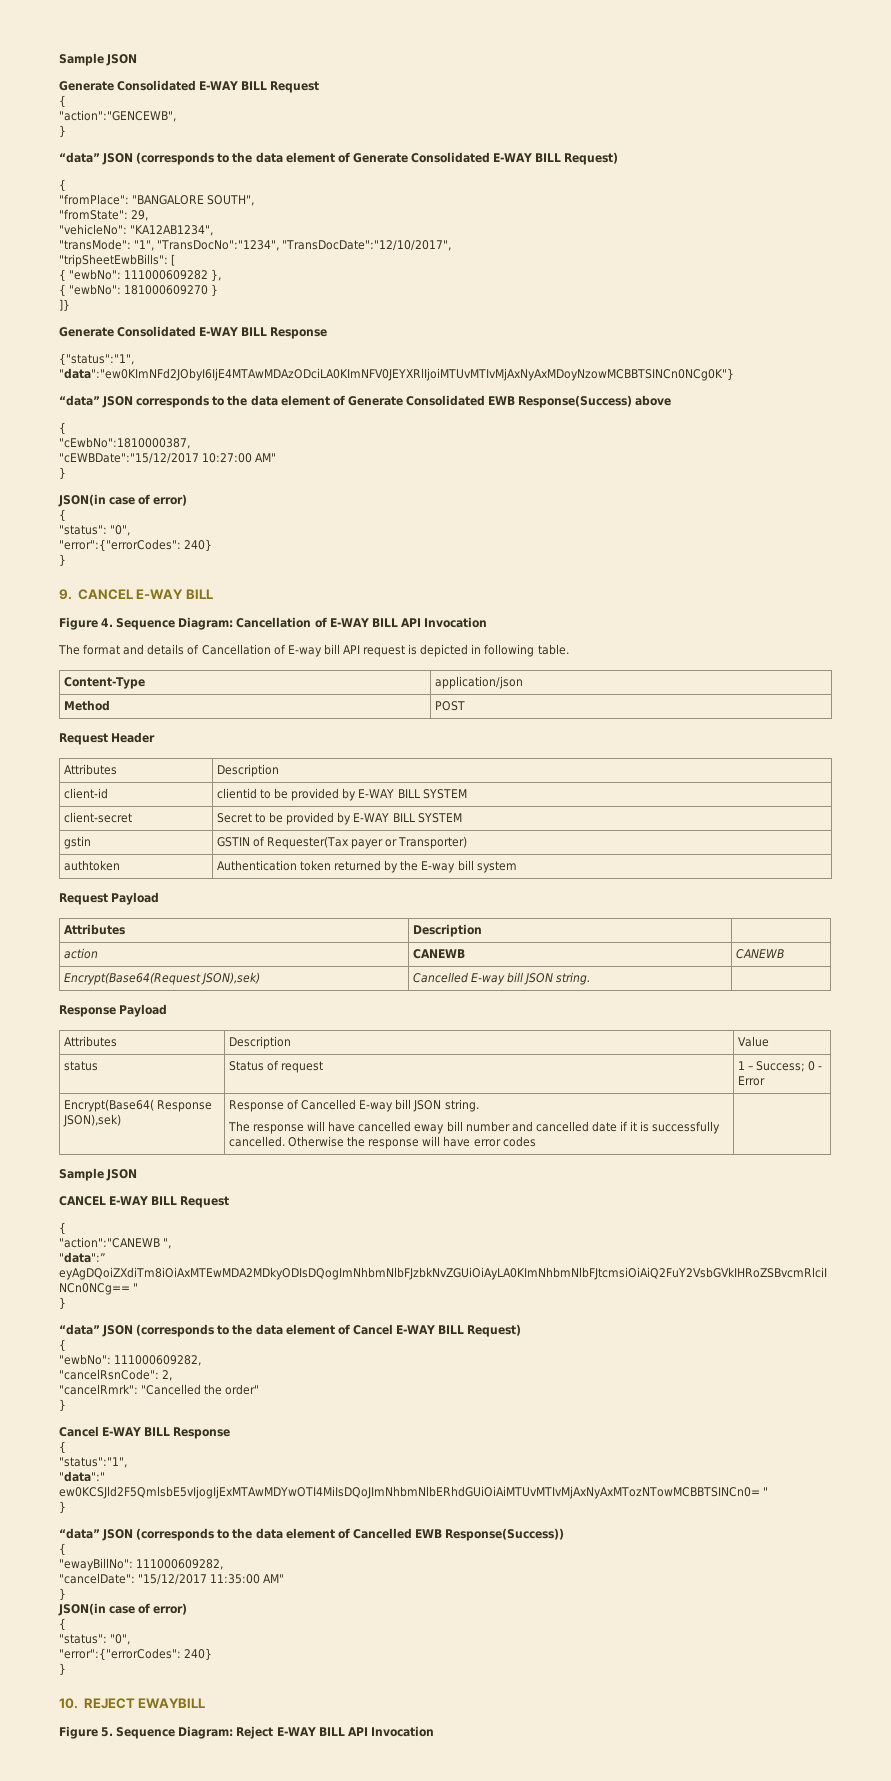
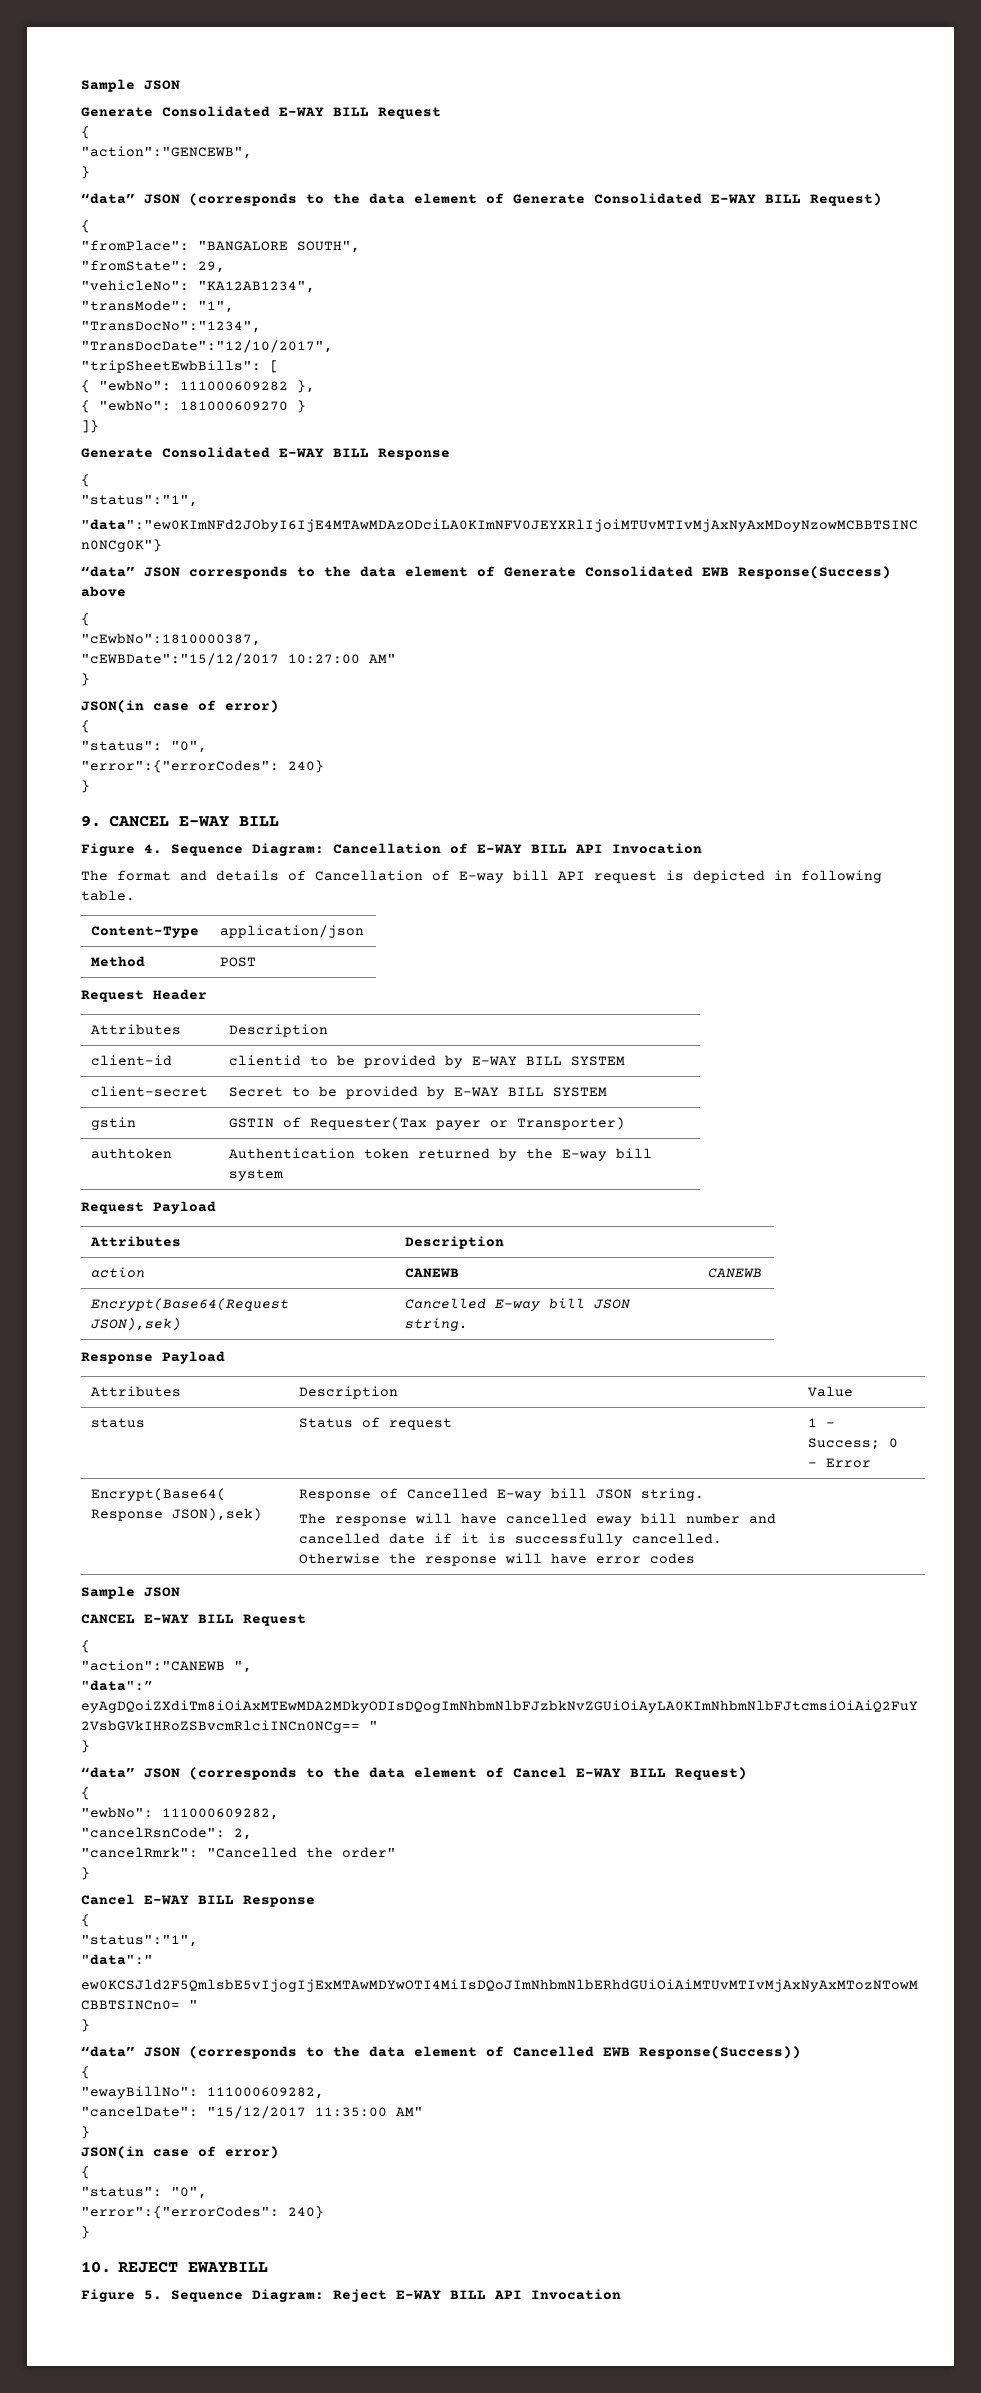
(155, 245) none -> (234, 307) //
(280, 245) none -> (261, 327) //
[59,353,134,365] {"status":"1", -> [81,474,90,487] [81,495,198,507] { // "status":"1",

